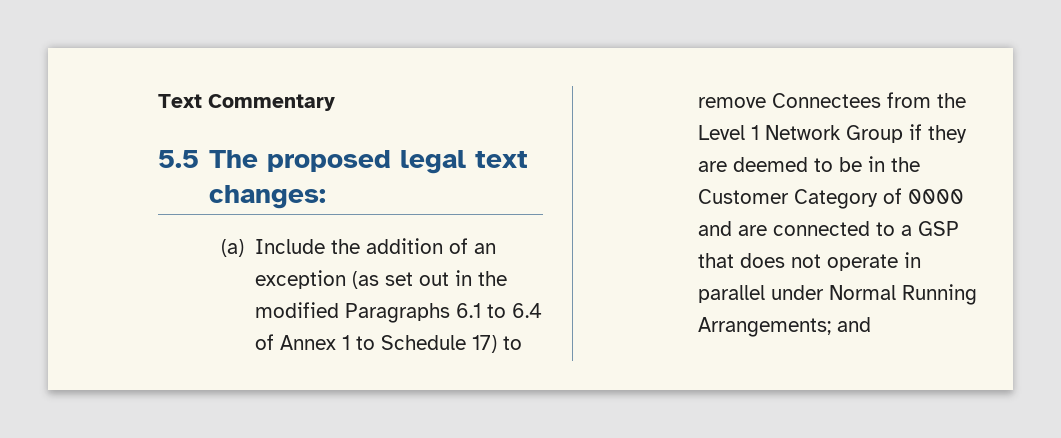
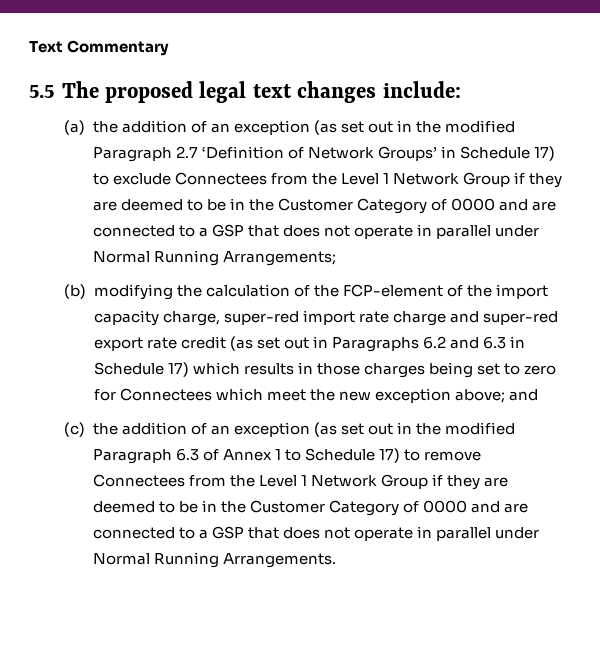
[209,185,327,209] changes: -> [297,81,461,103] changes include:
[254,239,325,254] Include -> (86, 127) none
[344,303,542,323] Paragraphs 6.1 to 6.4 -> [92,146,556,162] [92,172,563,188] [92,198,557,214] [92,224,540,239] [92,250,336,266] [64,284,549,300] [93,310,559,326] [93,336,526,352] [93,362,557,378] [93,388,539,403] [64,422,516,437] [92,448,199,464] Paragraph 2.7 ‘Definition of Network Groups’ in Schedule 17) to exclude Connectees from the Level 1 Network Group if they are deemed to be in the Customer Category of 0000 and are connected to a GSP that does not operate in parallel under Normal Running Arrangements; // (b) modifying the calculation of the FCP-element of the import capacity charge, super-red import rate charge and super-red export rate credit (as set out in Paragraphs 6.2 and 6.3 in Schedule 17) which results in those charges being set to zero for Connectees which meet the new exception above; and // (c) the addition of an exception (as set out in the modified Paragraph 6.3
[697,317,871,337] Arrangements; and -> [222,553,336,568] Arrangements.

